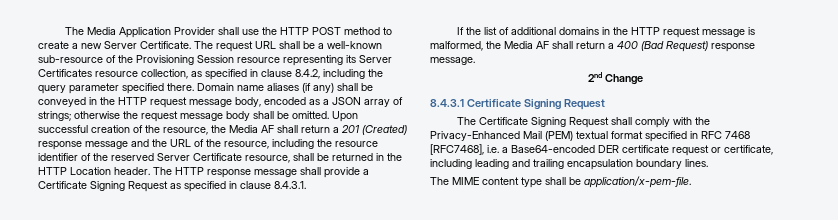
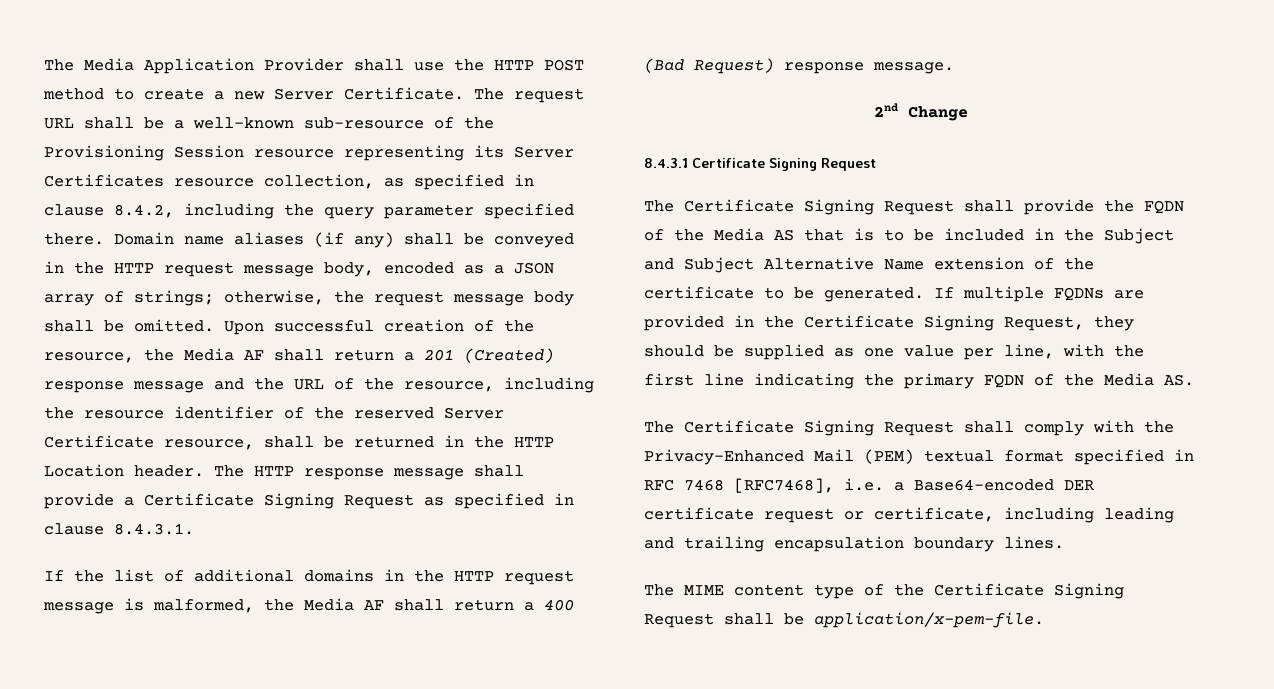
[74,111,120,119] otherwise -> [224,290,324,305] otherwise,
(605, 104) none -> [644,199,1184,215] [644,228,1174,244] [644,257,1094,273] [644,286,1144,302] [644,315,1134,331] [644,344,1144,360] [644,373,1194,389] // The Certificate Signing Request shall provide the FQDN of the Media AS that is to be included in the Subject and Subject Alternative Name extension of the certificate to be generated. If multiple FQDNs are provided in the Certificate Signing Request, they should be supplied as one value per line, with the first line indicating the primary FQDN of the Media AS.
(542, 182) none -> [864,583,1124,599] [644,613,714,628] of the Certificate Signing Request

